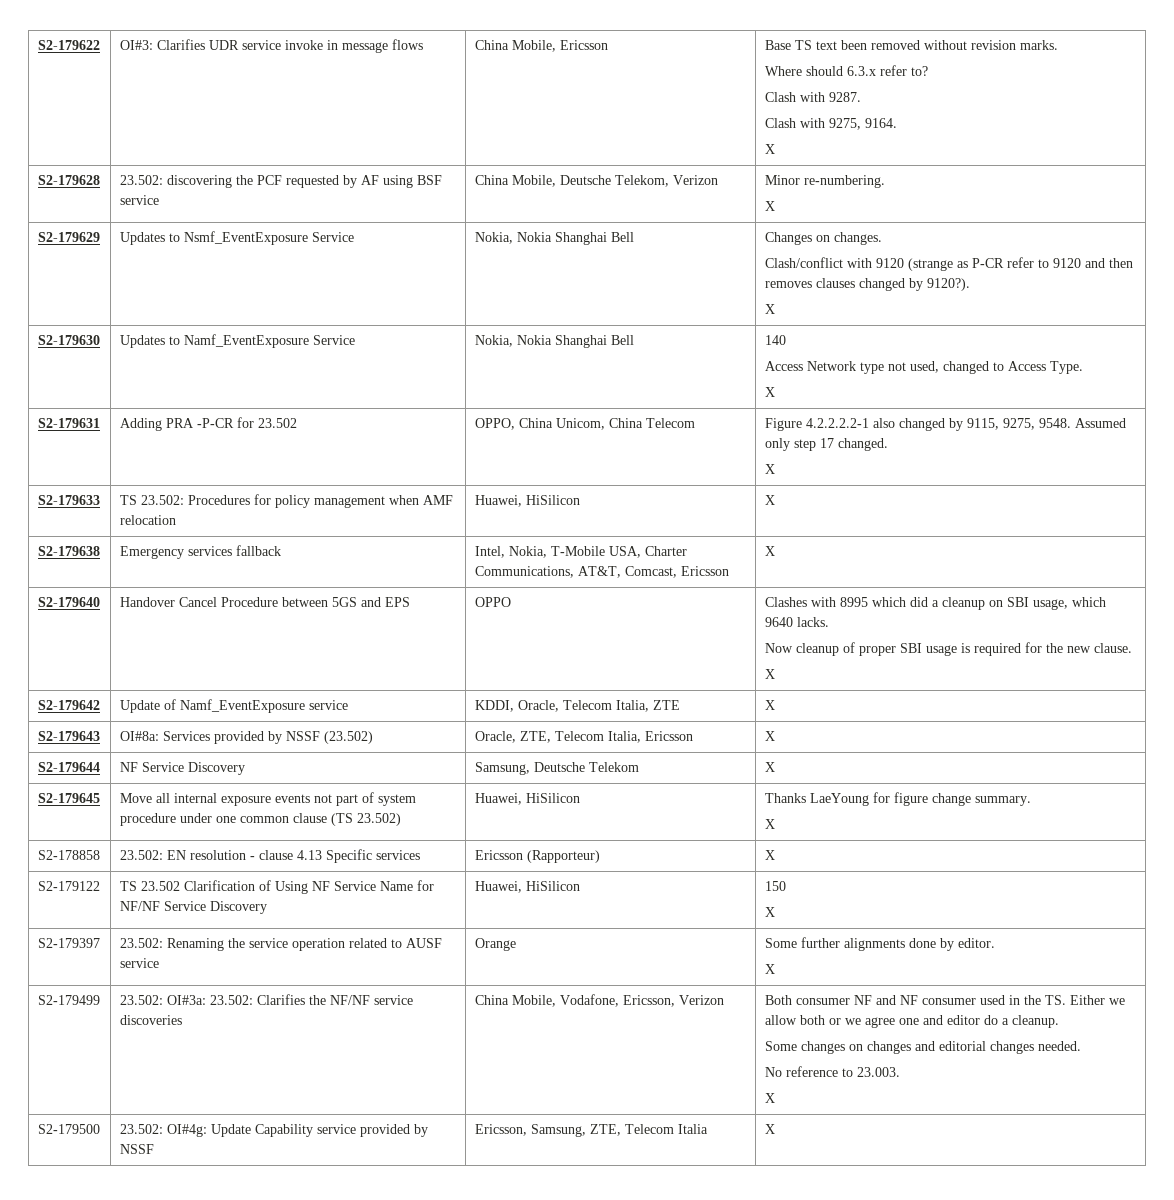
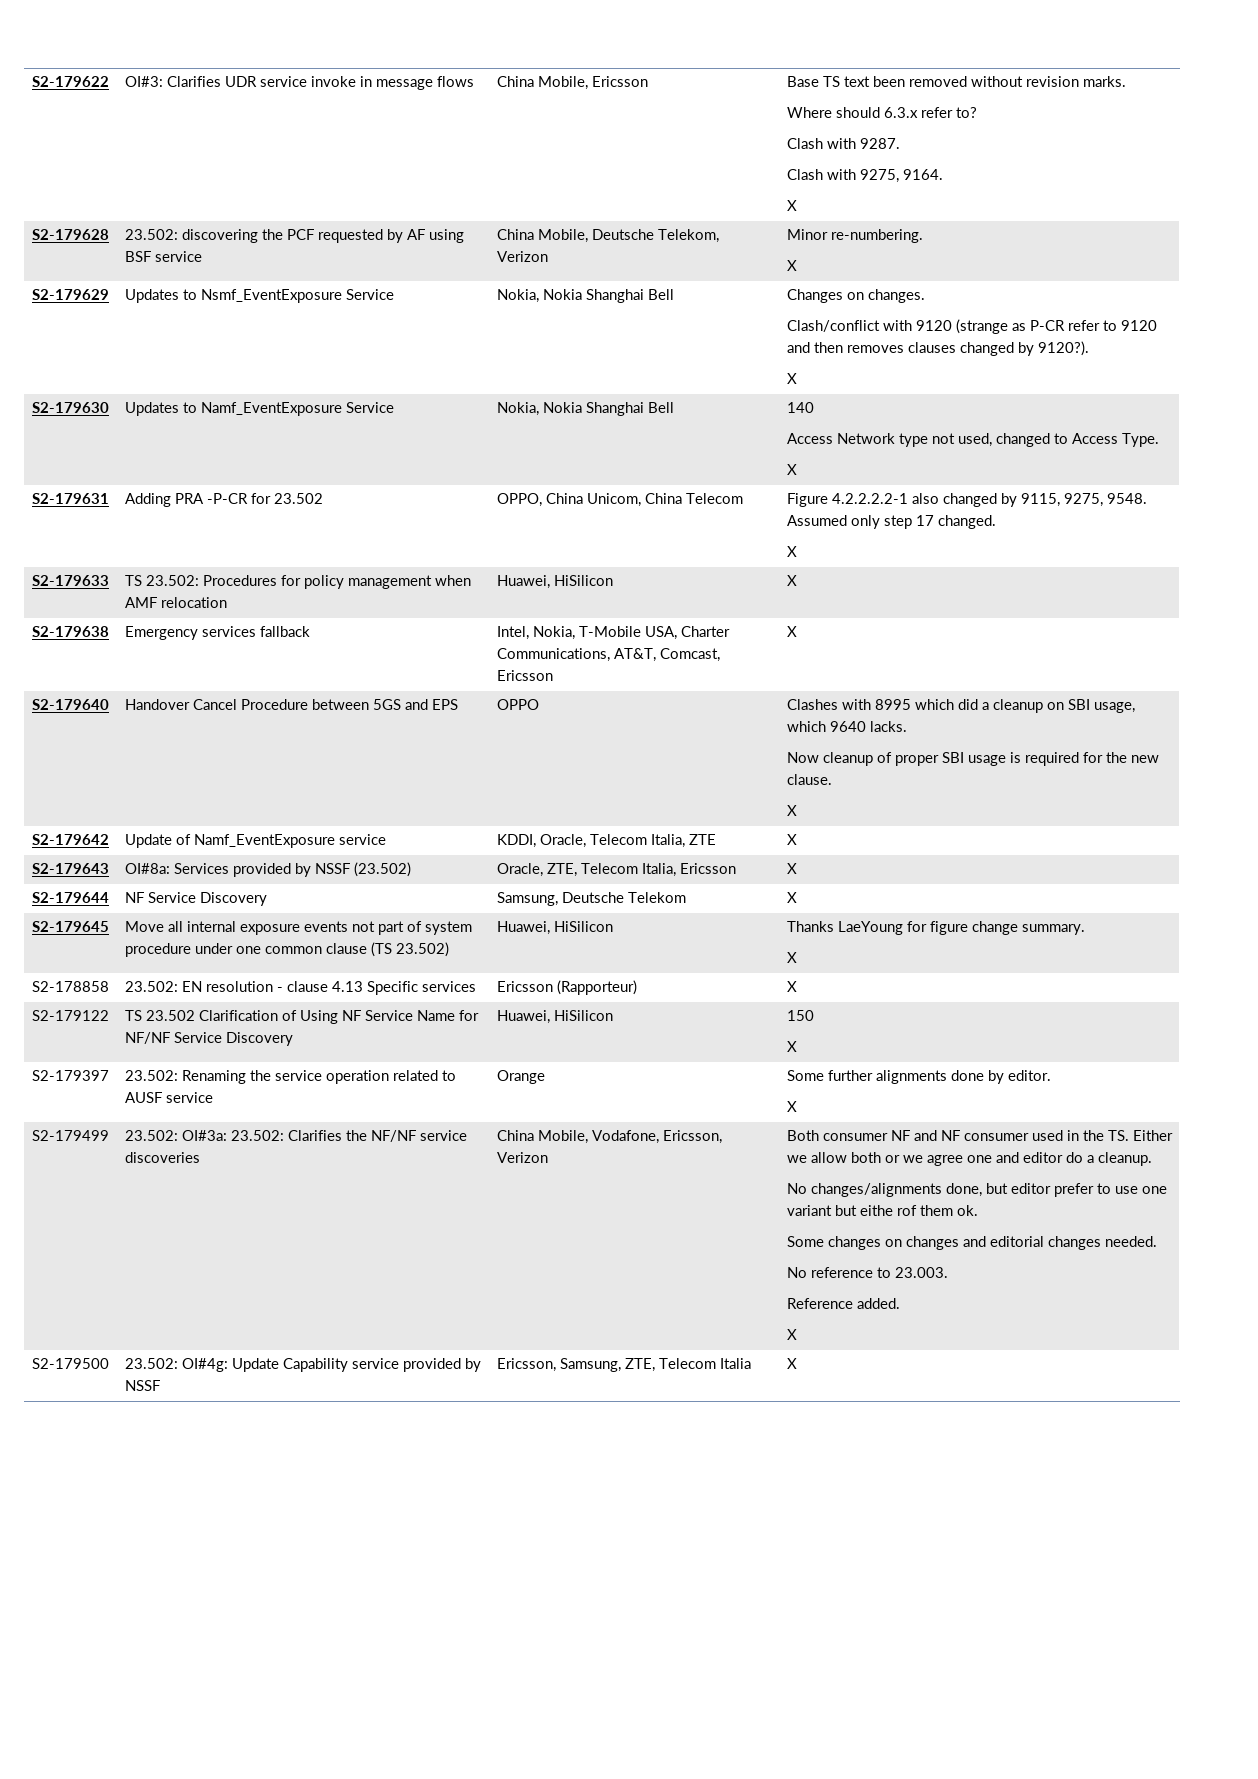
(1059, 1021) none -> [786,1183,1167,1197] [786,1205,978,1216] // No changes/alignments done, but editor prefer to use one variant but eithe rof them ok.
(900, 1072) none -> [786,1298,900,1309] // Reference added.

